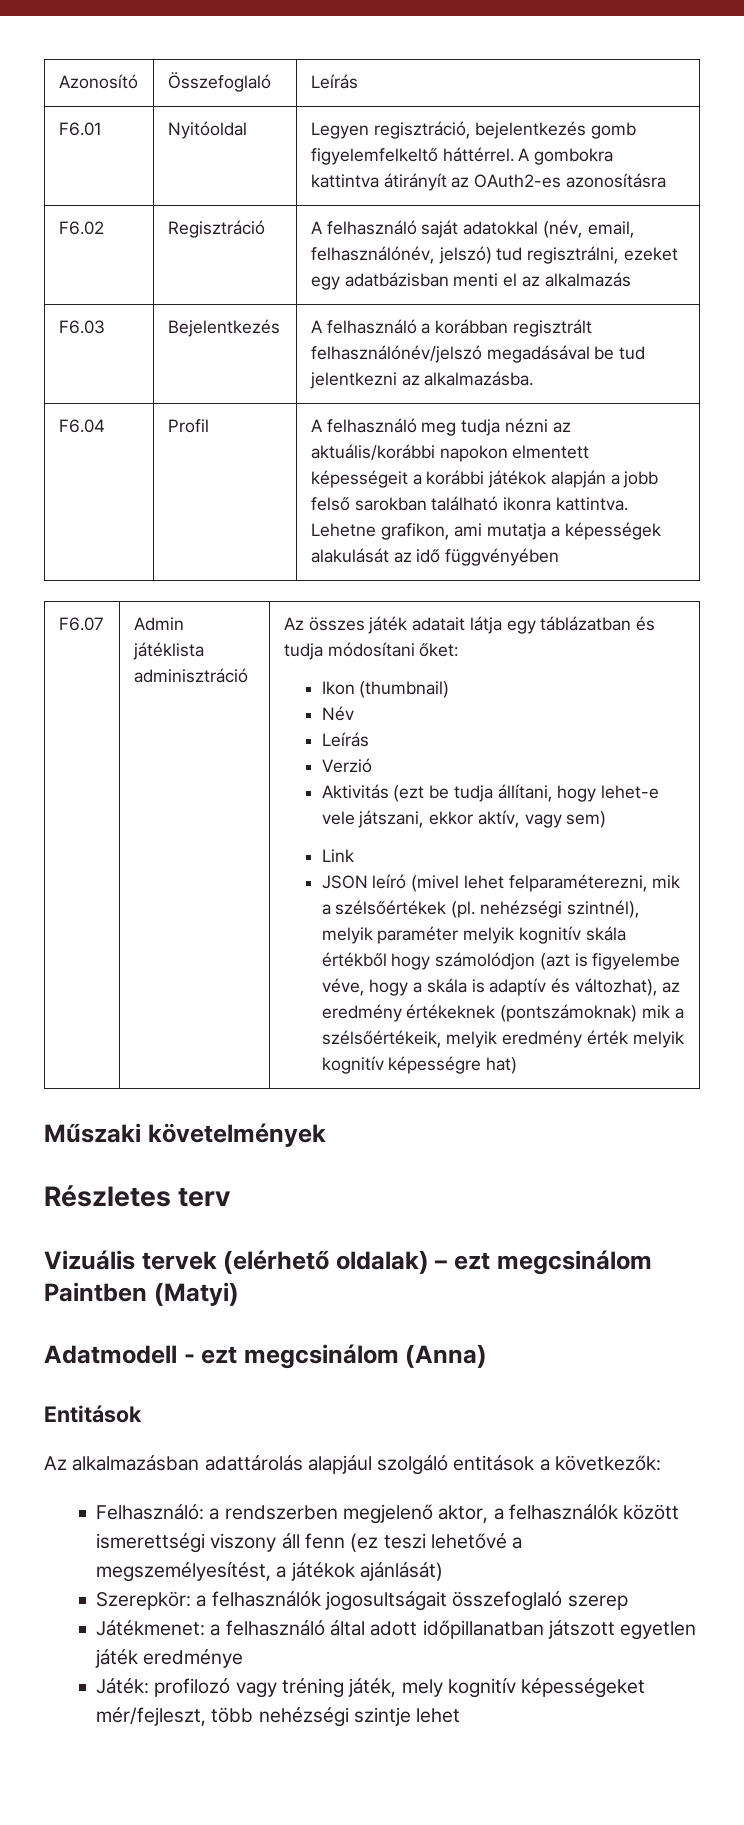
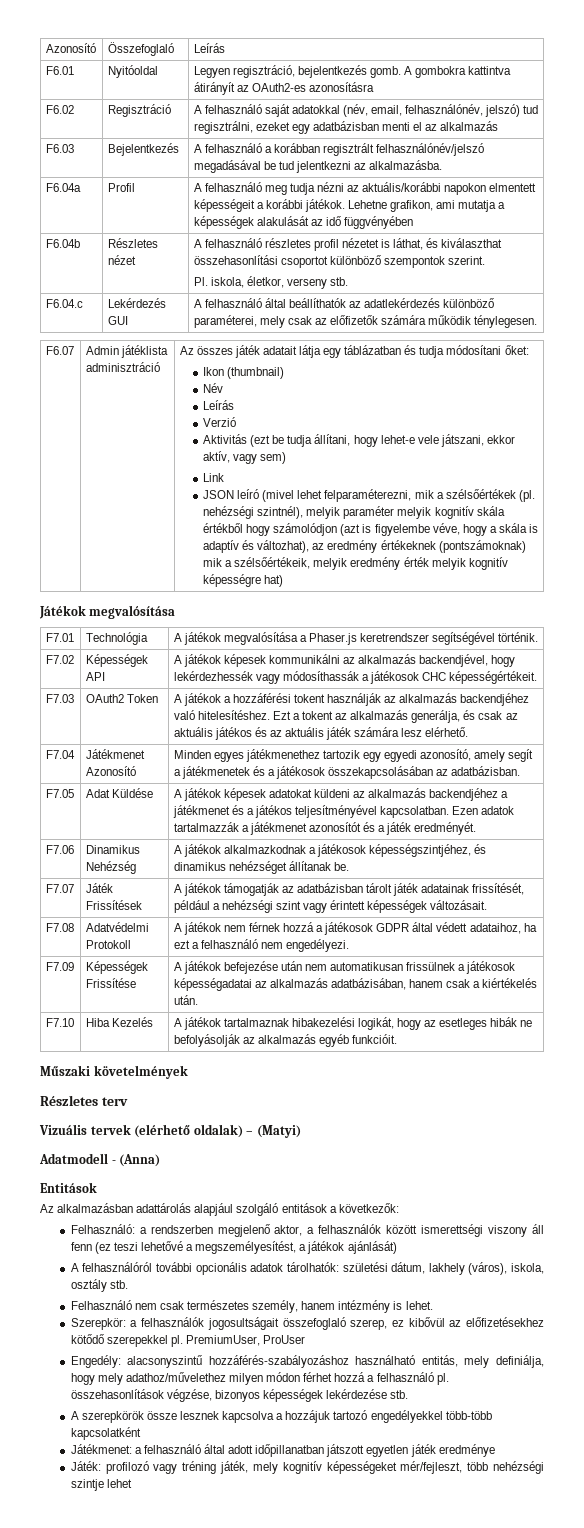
[591,122,637,139] [310,147,514,165] gomb figyelemfelkeltő háttérrel. -> [369,66,401,78] gomb.
[58,419,105,433] F6.04 -> [45,183,81,192] F6.04a
[488,470,659,488] [310,496,628,511] játékok alapján a jobb felső sarokban található ikonra kattintva. -> [304,199,345,212] játékok.
(560, 557) none -> [45,239,80,248] [107,238,158,248] [107,255,136,265] [193,238,503,251] [193,255,485,268] [193,276,348,289] [45,299,83,308] [107,298,166,308] [107,316,128,325] [193,298,495,308] [193,315,538,328] // F6.04b | Részletes nézet | A felhasználó részletes profil nézetet is láthat, és kiválaszthat összehasonlítási csoportot különböző szempontok szerint. // Pl. iskola, életkor, verseny stb. // F6.04.c | Lekérdezés GUI | A felhasználó által beállíthatók az adatlekérdezés különböző paraméterei, mely csak az előfizetők számára működik ténylegesen.
(518, 1065) none -> [39,605,176,619] [45,633,74,642] [85,632,148,645] [173,632,539,645] [45,655,74,664] [85,654,148,667] [85,672,105,681] [173,654,516,667] [173,671,538,684] [45,694,74,703] [85,694,158,703] [173,693,530,706] [173,710,518,723] [173,727,469,740] [45,750,75,759] [85,749,145,759] [85,766,136,776] [173,749,534,762] [173,766,521,779] [45,789,74,798] [85,788,153,798] [173,788,509,801] [172,805,515,818] [173,822,477,835] [45,845,74,854] [85,845,140,854] [85,861,136,874] [173,844,487,857] [173,861,349,874] [45,884,74,893] [85,883,113,893] [85,900,142,910] [173,883,525,896] [173,900,488,913] [45,923,74,932] [85,922,149,932] [85,940,131,949] [173,922,537,935] [173,939,349,952] [45,962,74,971] [85,961,148,974] [85,978,136,988] [173,961,516,974] [173,978,538,991] [173,995,198,1005] [45,1018,74,1027] [85,1017,153,1027] [173,1017,533,1030] [173,1034,397,1047] // Játékok megvalósítása // F7.01 | Technológia | A játékok megvalósítása a Phaser.js keretrendszer segítségével történik. // F7.02 | Képességek API | A játékok képesek kommunikálni az alkalmazás backendjével, hogy lekérdezhessék vagy módosíthassák a játékosok CHC képességértékeit. // F7.03 | OAuth2 Token | A játékok a hozzáférési tokent használják az alkalmazás backendjéhez való hitelesítéshez. Ezt a tokent az alkalmazás generálja, és csak az aktuális játékos és az aktuális játék számára lesz elérhető. // F7.04 | Játékmenet Azonosító | Minden egyes játékmenethez tartozik egy egyedi azonosító, amely segít a játékmenetek és a játékosok összekapcsolásában az adatbázisban. // F7.05 | Adat Küldése | A játékok képesek adatokat küldeni az alkalmazás backendjéhez a játékmenet és a játékos teljesítményével kapcsolatban. Ezen adatok tartalmazzák a játékmenet azonosítót és a játék eredményét. // F7.06 | Dinamikus Nehézség | A játékok alkalmazkodnak a játékosok képességszintjéhez, és dinamikus nehézséget állítanak be. // F7.07 | Játék Frissítések | A játékok támogatják az adatbázisban tárolt játék adatainak frissítését, például a nehézségi szint vagy érintett képességek változásait. // F7.08 | Adatvédelmi Protokoll | A játékok nem férnek hozzá a játékosok GDPR által védett adataihoz, ha ezt a felhasználó nem engedélyezi. // F7.09 | Képességek Frissítése | A játékok befejezése után nem automatikusan frissülnek a játékosok képességadatai az alkalmazás adatbázisában, hanem csak a kiértékelés után. // F7.10 | Hiba Kezelés | A játékok tartalmaznak hibakezelési logikát, hogy az esetleges hibák ne befolyásolják az alkalmazás egyéb funkcióit.
[454,1250,652,1275] [44,1282,147,1302] ezt megcsinálom Paintben -> (254, 1133) none
[201,1344,399,1369] ezt megcsinálom -> (116, 1162) none
(443, 1571) none -> [70,1262,544,1275] [70,1279,128,1292] [70,1300,433,1313] // A felhasználóról további opcionális adatok tárolhatók: születési dátum, lakhely (város), iskola, osztály stb. // Felhasználó nem csak természetes személy, hanem intézmény is lehet.
[567,1595,628,1610] szerep -> [350,1317,544,1330] [70,1334,306,1347] [70,1355,544,1368] [70,1372,449,1385] [70,1389,409,1402] [70,1410,492,1423] [70,1427,141,1440] szerep, ez kibővül az előfizetésekhez kötődő szerepekkel pl. PremiumUser, ProUser // Engedély: alacsonyszintű hozzáférés-szabályozáshoz használható entitás, mely definiálja, hogy mely adathoz/művelethez milyen módon férhet hozzá a felhasználó pl. összehasonlítások végzése, bizonyos képességek lekérdezése stb. // A szerepkörök össze lesznek kapcsolva a hozzájuk tartozó engedélyekkel több-több kapcsolatként

